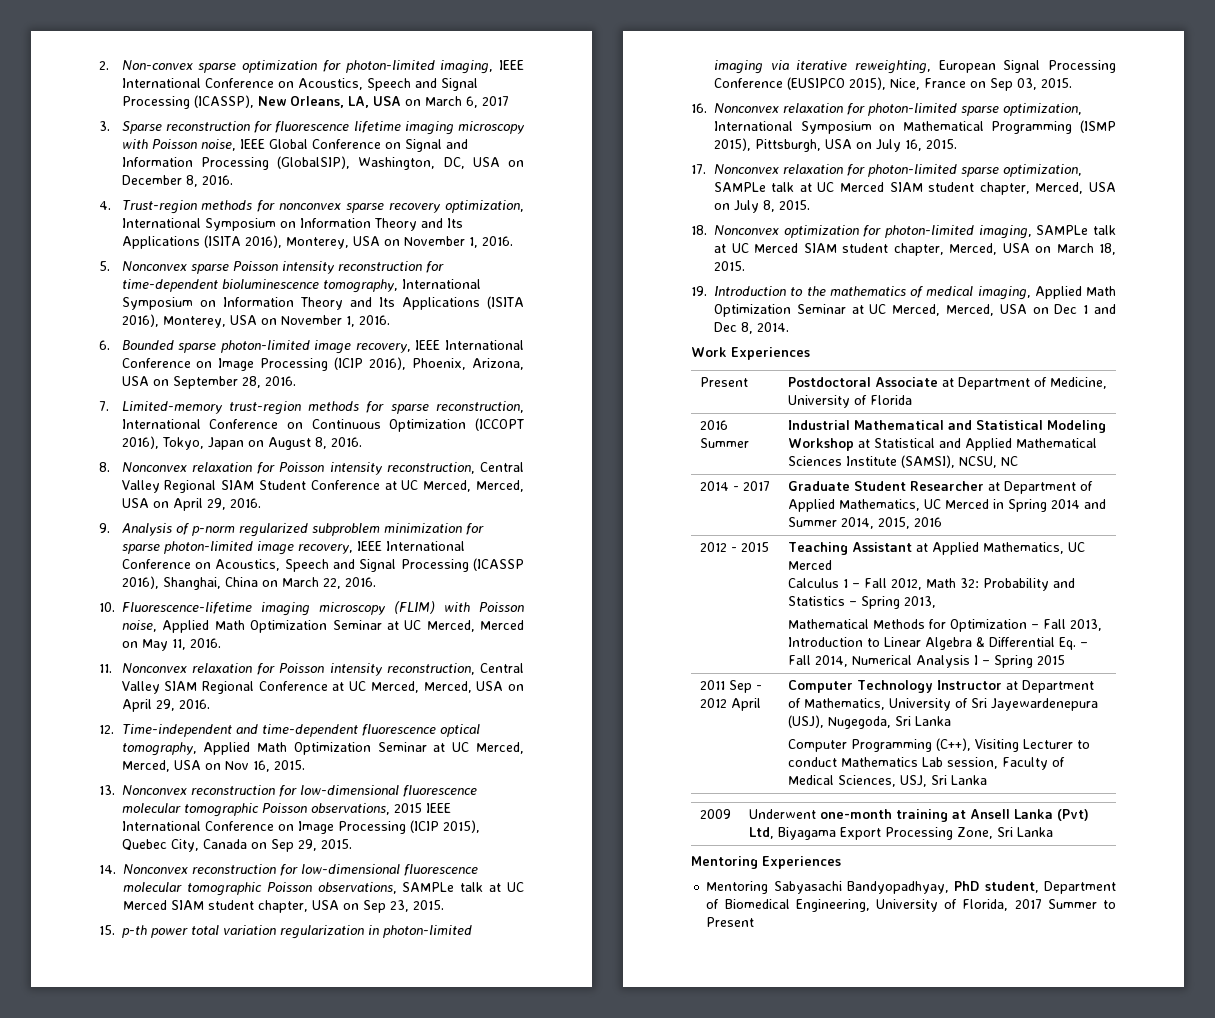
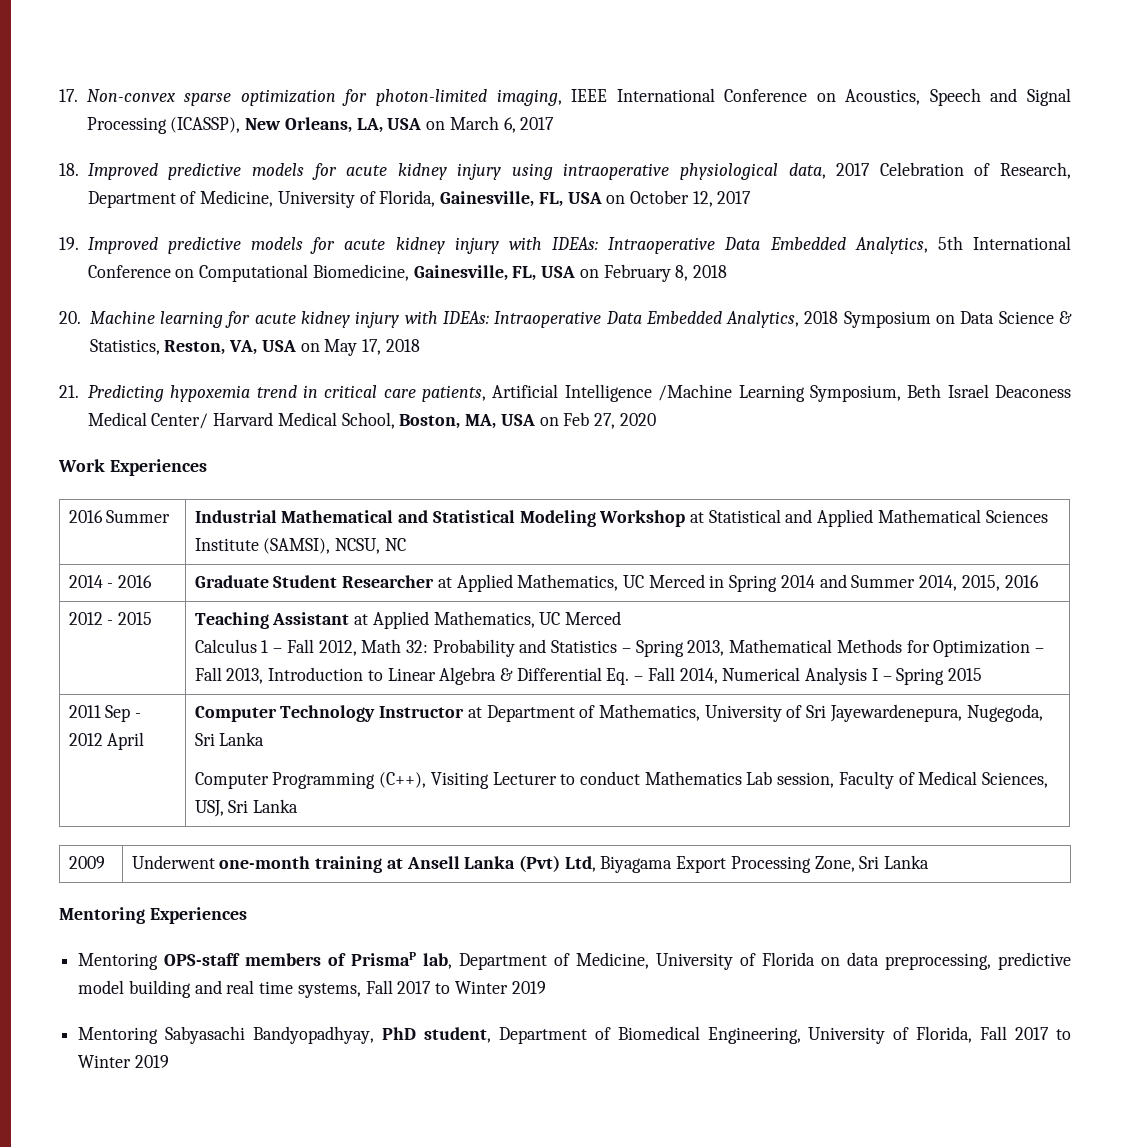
[99,61,109,70] 2. -> [59,89,78,102] 17.
[99,121,525,135] [121,139,468,152] [121,156,524,170] [121,175,233,187] [99,200,524,214] [121,218,463,231] [121,235,513,249] [99,261,444,274] [121,279,481,293] [121,296,524,310] [121,314,390,328] [99,340,524,354] [121,357,524,371] [121,376,296,389] [99,401,524,415] [121,418,524,432] [121,436,363,450] [99,462,524,475] [121,480,524,493] [121,498,261,511] [99,523,484,537] [121,541,465,555] [121,558,524,572] [121,576,376,590] [99,601,524,616] [122,620,524,633] [122,638,221,651] [99,663,524,676] [121,681,524,694] [121,699,210,712] [99,724,480,737] [121,742,524,756] [121,760,305,772] [99,785,477,797] [122,803,451,817] [122,820,480,834] [122,839,352,852] [99,864,478,876] [123,882,524,896] [123,900,444,913] [99,925,472,939] [714,60,1116,74] [714,77,1072,91] [691,103,1082,116] [714,120,1116,134] [714,138,957,152] [691,164,1082,177] [713,182,1116,195] [713,200,810,213] [691,225,1116,239] [714,243,1116,256] [714,261,745,271] [691,286,1116,300] [714,304,1116,317] [714,322,789,334] [691,347,810,360] [699,377,748,387] [787,377,1107,390] [787,395,912,408] 3. Sparse reconstruction for fluorescence lifetime imaging microscopy with Poisson noise, IEEE Global Conference on Signal and Information Processing (GlobalSIP), Washington, DC, USA on December 8, 2016. // 4. Trust-region methods for nonconvex sparse recovery optimization, International Symposium on Information Theory and Its Applications (ISITA 2016), Monterey, USA on November 1, 2016. // 5. Nonconvex sparse Poisson intensity reconstruction for time-dependent bioluminescence tomography, International Symposium on Information Theory and Its Applications (ISITA 2016), Monterey, USA on November 1, 2016. // 6. Bounded sparse photon-limited image recovery, IEEE International Conference on Image Processing (ICIP 2016), Phoenix, Arizona, USA on September 28, 2016. // 7. Limited-memory trust-region methods for sparse reconstruction, International Conference on Continuous Optimization (ICCOPT 2016), Tokyo, Japan on August 8, 2016. // 8. Nonconvex relaxation for Poisson intensity reconstruction, Central Valley Regional SIAM Student Conference at UC Merced, Merced, USA on April 29, 2016. // 9. Analysis of p-norm regularized subproblem minimization for sparse photon-limited image recovery, IEEE International Conference on Acoustics, Speech and Signal Processing (ICASSP 2016), Shanghai, China on March 22, 2016. // 10. Fluorescence-lifetime imaging microscopy (FLIM) with Poisson noise, Applied Math Optimization Seminar at UC Merced, Merced on May 11, 2016. // 11. Nonconvex relaxation for Poisson intensity reconstruction, Central Valley SIAM Regional Conference at UC Merced, Merced, USA on April 29, 2016. // 12. Time-independent and time-dependent fluorescence optical tomography, Applied Math Optimization Seminar at UC Merced, Merced, USA on Nov 16, 2015. // 13. Nonconvex reconstruction for low-dimensional fluorescence molecular tomographic Poisson observations, 2015 IEEE International Conference on Image Processing (ICIP 2015), Quebec City, Canada on Sep 29, 2015. // 14. Nonconvex reconstruction for low-dimensional fluorescence molecular tomographic Poisson observations, SAMPLe talk at UC Merced SIAM student chapter, USA on Sep 23, 2015. // 15. p-th power total variation regularization in photon-limited imaging via iterative reweighting, European Signal Processing Conference (EUSIPCO 2015), Nice, France on Sep 03, 2015. // 16. Nonconvex relaxation for photon-limited sparse optimization, International Symposium on Mathematical Programming (ISMP 2015), Pittsburgh, USA on July 16, 2015. // 17. Nonconvex relaxation for photon-limited sparse optimization, SAMPLe talk at UC Merced SIAM student chapter, Merced, USA on July 8, 2015. // 18. Nonconvex optimization for photon-limited imaging, SAMPLe talk at UC Merced SIAM student chapter, Merced, USA on March 18, 2015. // 19. Introduction to the mathematics of medical imaging, Applied Math Optimization Seminar at UC Merced, Merced, USA on Dec 1 and Dec 8, 2014. // Work Experiences // Present | Postdoctoral Associate at Department of Medicine, University of Florida -> [59,162,1071,180] [87,190,752,208] [59,236,1072,254] [87,264,728,282] [59,311,1072,328] [89,339,420,356] [59,384,1071,402] [87,412,656,429] [58,459,207,476] 18. Improved predictive models for acute kidney injury using intraoperative physiological data, 2017 Celebration of Research, Department of Medicine, University of Florida, Gainesville, FL, USA on October 12, 2017 // 19. Improved predictive models for acute kidney injury with IDEAs: Intraoperative Data Embedded Analytics, 5th International Conference on Computational Biomedicine, Gainesville, FL, USA on February 8, 2018 // 20. Machine learning for acute kidney injury with IDEAs: Intraoperative Data Embedded Analytics, 2018 Symposium on Data Science & Statistics, Reston, VA, USA on May 17, 2018 // 21. Predicting hypoxemia trend in critical care patients, Artificial Intelligence /Machine Learning Symposium, Beth Israel Deaconess Medical Center/ Harvard Medical School, Boston, MA, USA on Feb 27, 2020 // Work Experiences
[742,481,770,491] 2017 -> [118,575,153,588] 2016
[1003,481,1093,494] Department of -> (452, 582) none
(936, 602) // -> (725, 648) none
[990,698,1098,711] [787,715,824,728] Jayewardenepura (USJ), -> [829,704,962,722] Jayewardenepura,
(841, 862) none -> [78,952,1072,970] [78,980,546,998] // Mentoring OPS-staff members of PrismaP lab, Department of Medicine, University of Florida on data preprocessing, predictive model building and real time systems, Fall 2017 to Winter 2019
[1014,899,1116,909] [706,917,755,927] 2017 Summer to Present -> [980,1026,1072,1040] [78,1055,169,1068] Fall 2017 to Winter 2019

